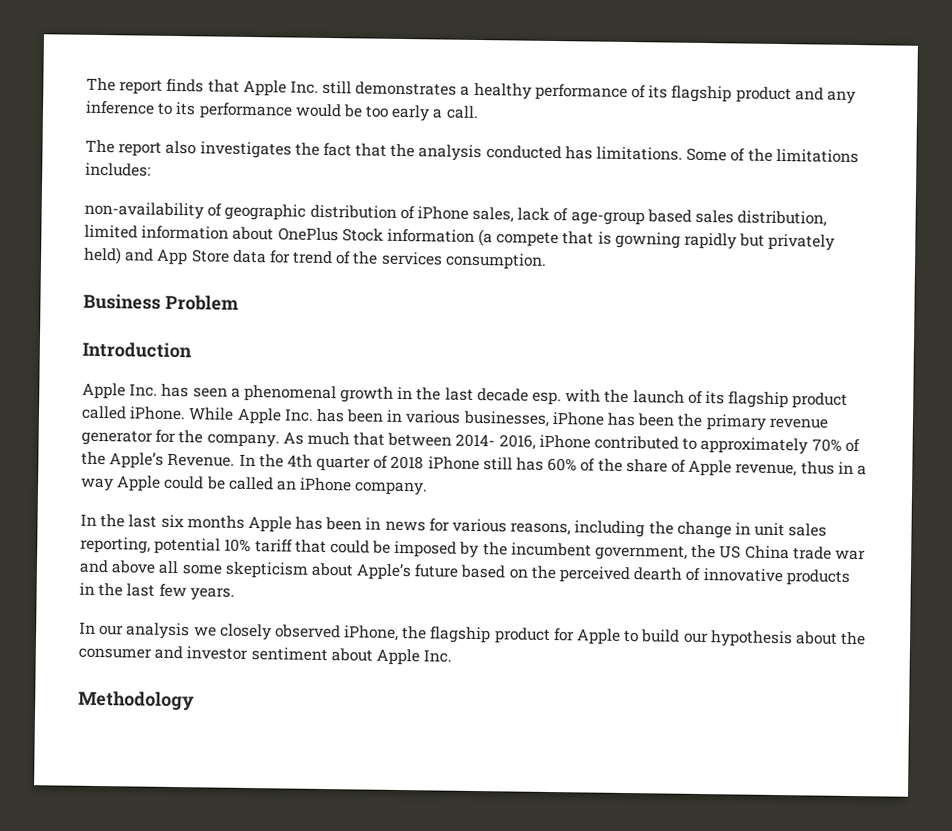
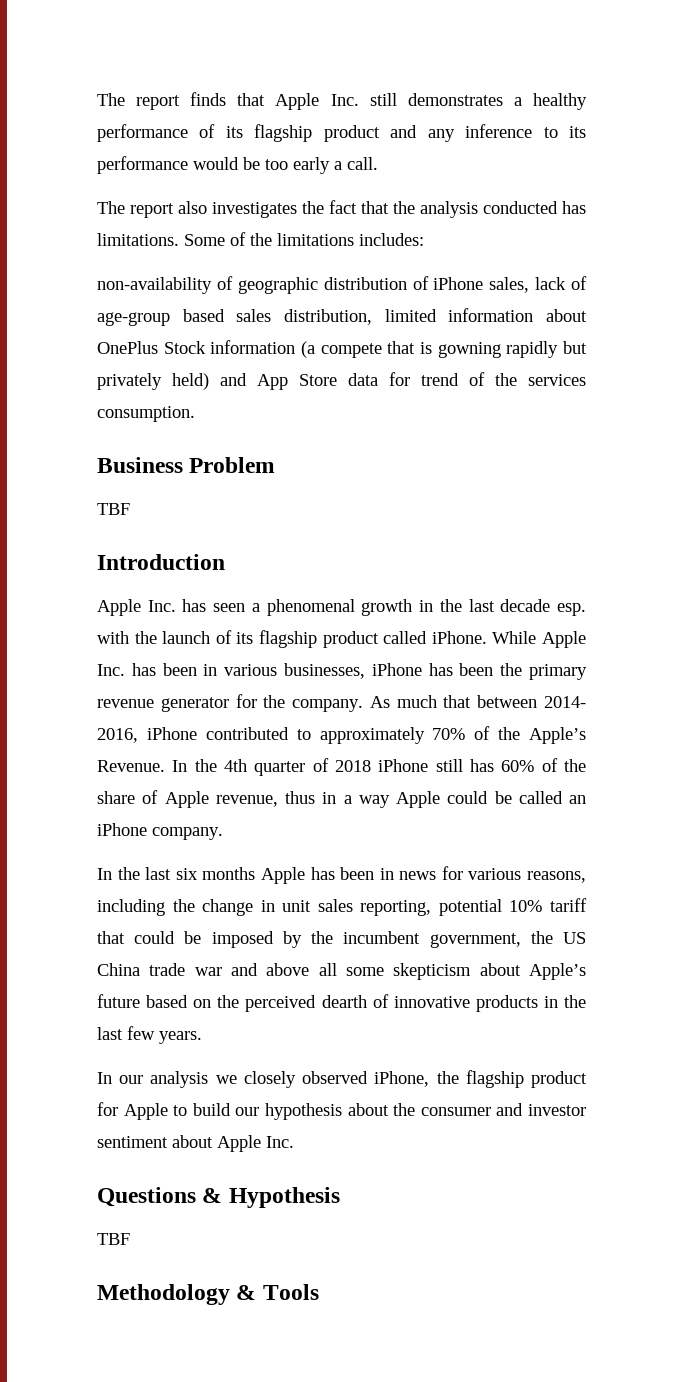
(239, 302) none -> [97,503,130,515] // TBF
(453, 656) none -> [97,1187,340,1208] [97,1233,130,1245] // Questions & Hypothesis // TBF
(195, 700) none -> [236,1284,319,1300] & Tools

